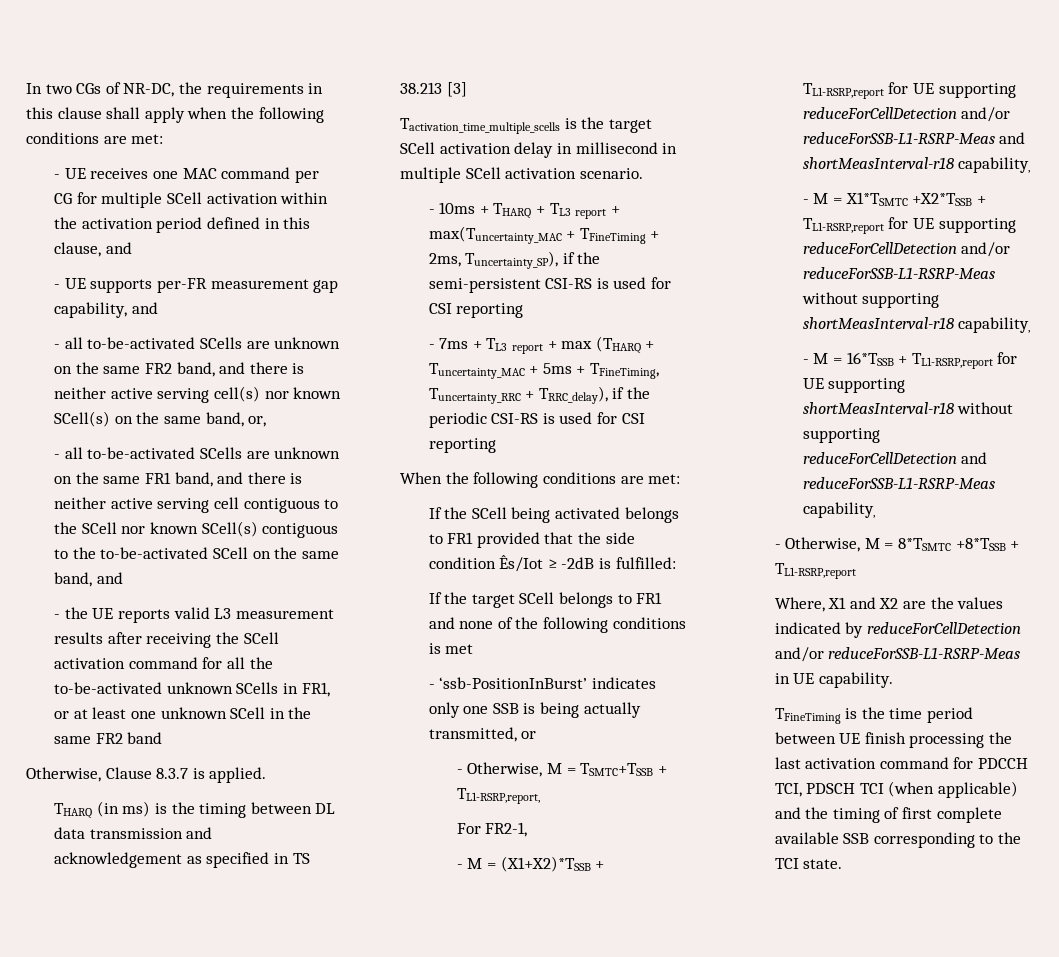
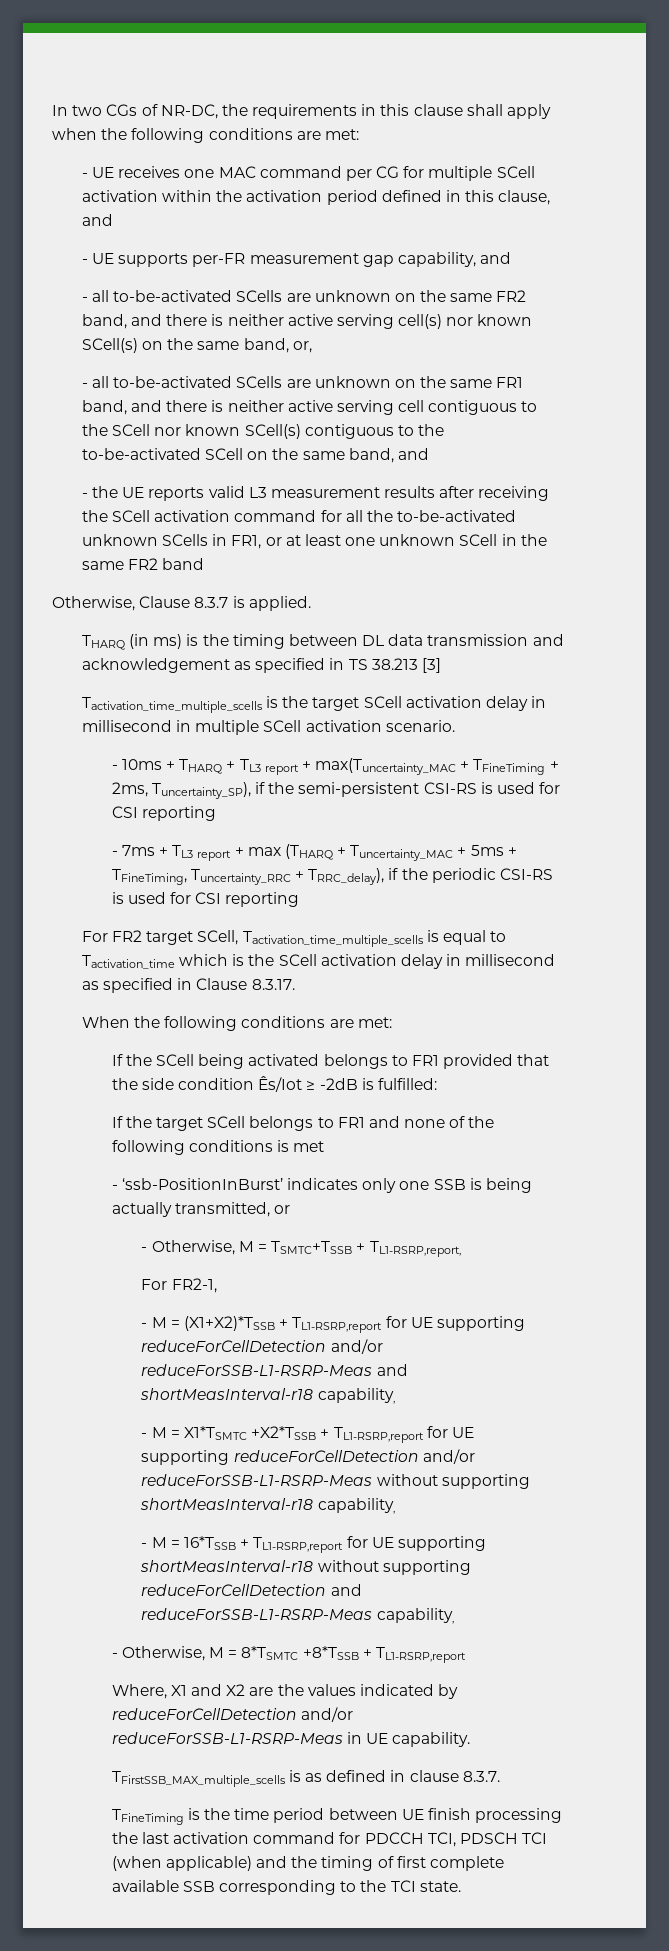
(496, 445) none -> [81,930,507,947] [81,954,556,969] [81,978,295,993] // For FR2 target SCell, Tactivation_time_multiple_scells is equal to Tactivation_time which is the SCell activation delay in millisecond as specified in Clause 8.3.17.
(893, 680) none -> [111,1770,500,1787] // TFirstSSB_MAX_multiple_scells is as defined in clause 8.3.7.

